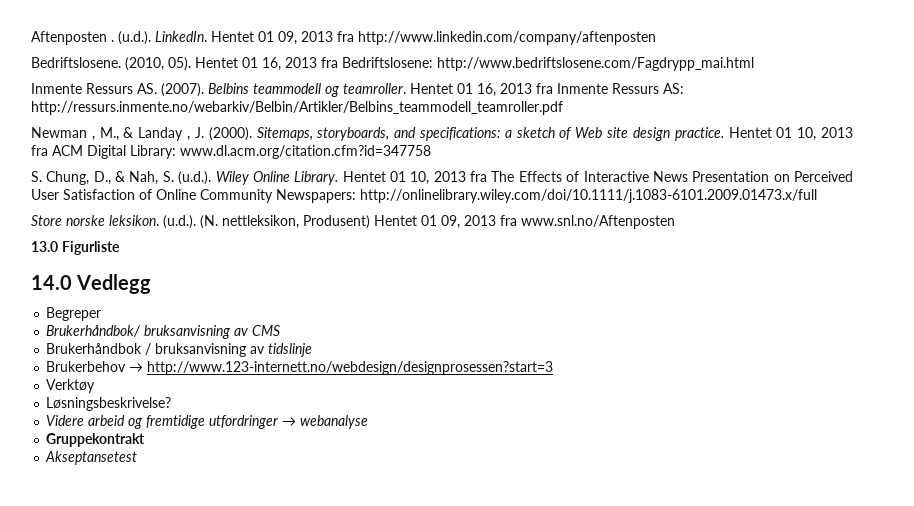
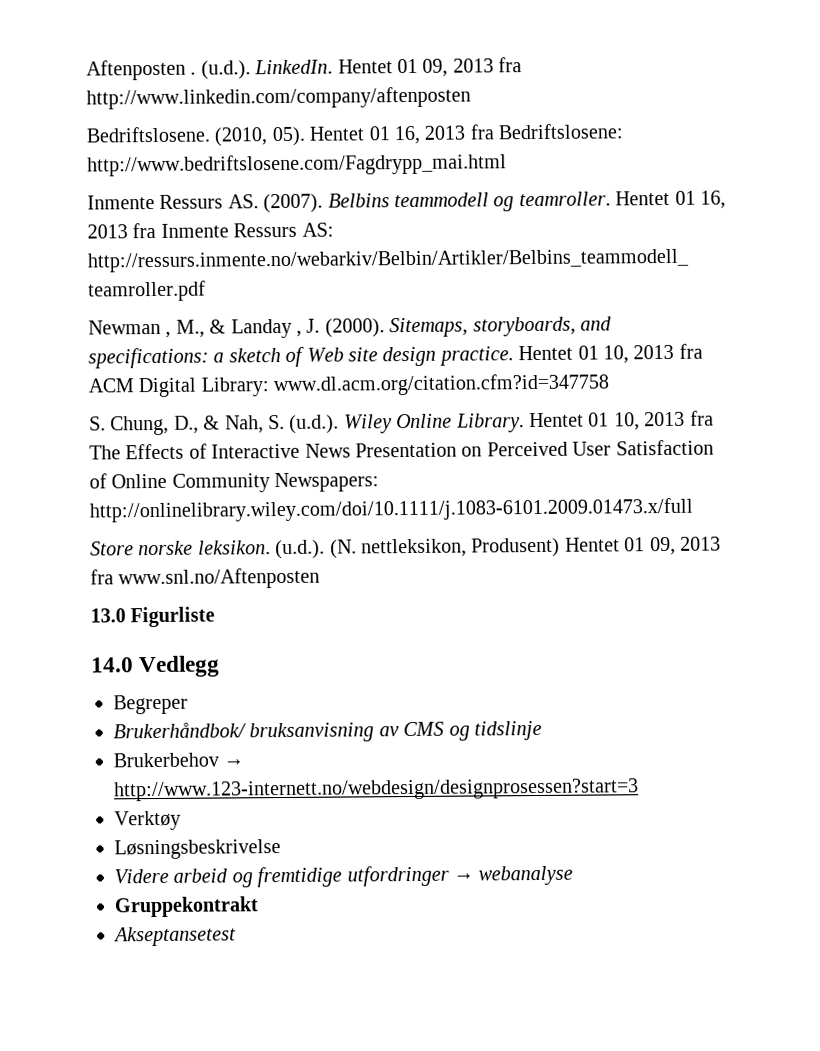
[46,343,266,357] // Brukerhåndbok / bruksanvisning av -> [448,725,470,741] og
[46,397,172,411] Løsningsbeskrivelse? -> [114,839,281,860] Løsningsbeskrivelse

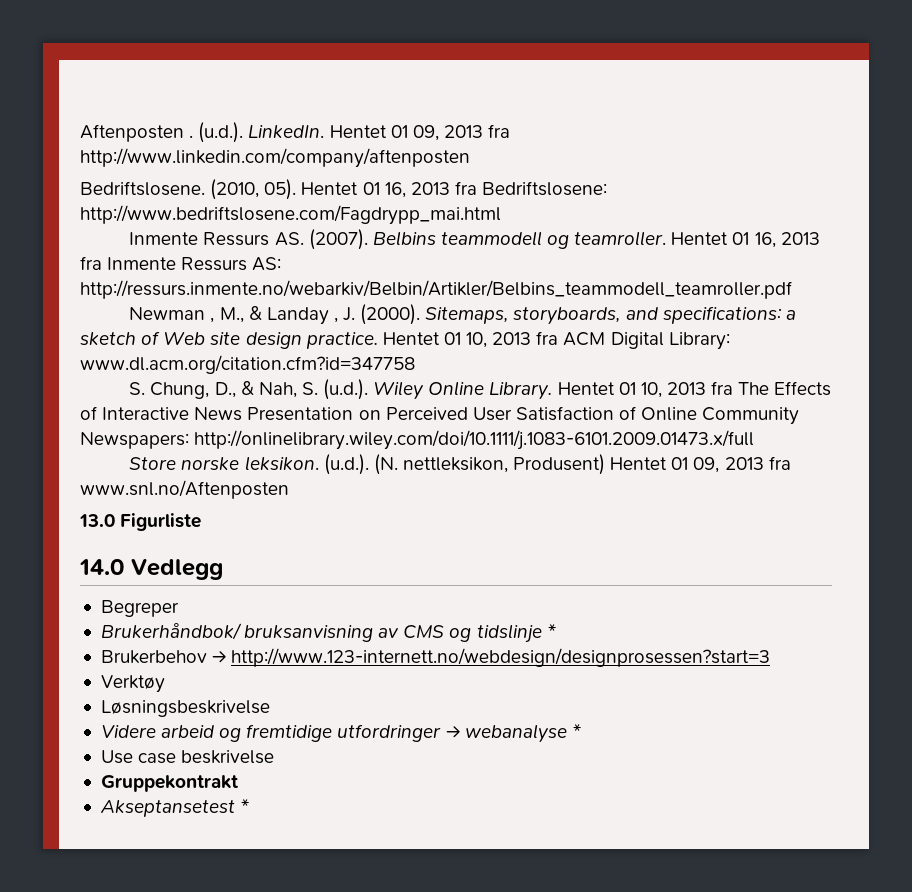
(542, 730) none -> [546,624,556,638] *
(574, 875) none -> [571,724,581,738] [100,750,275,764] * // Use case beskrivelse
(236, 936) none -> [240,799,250,813] *

